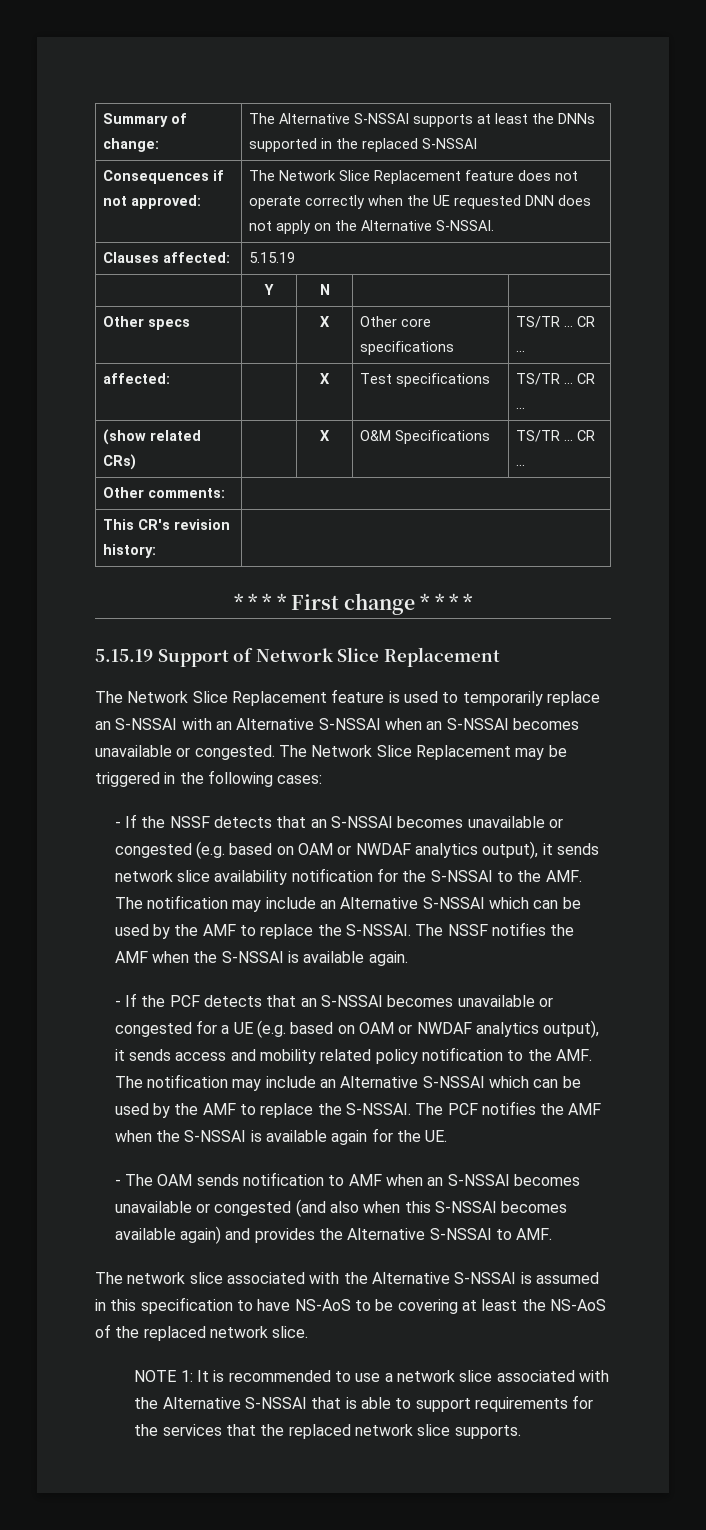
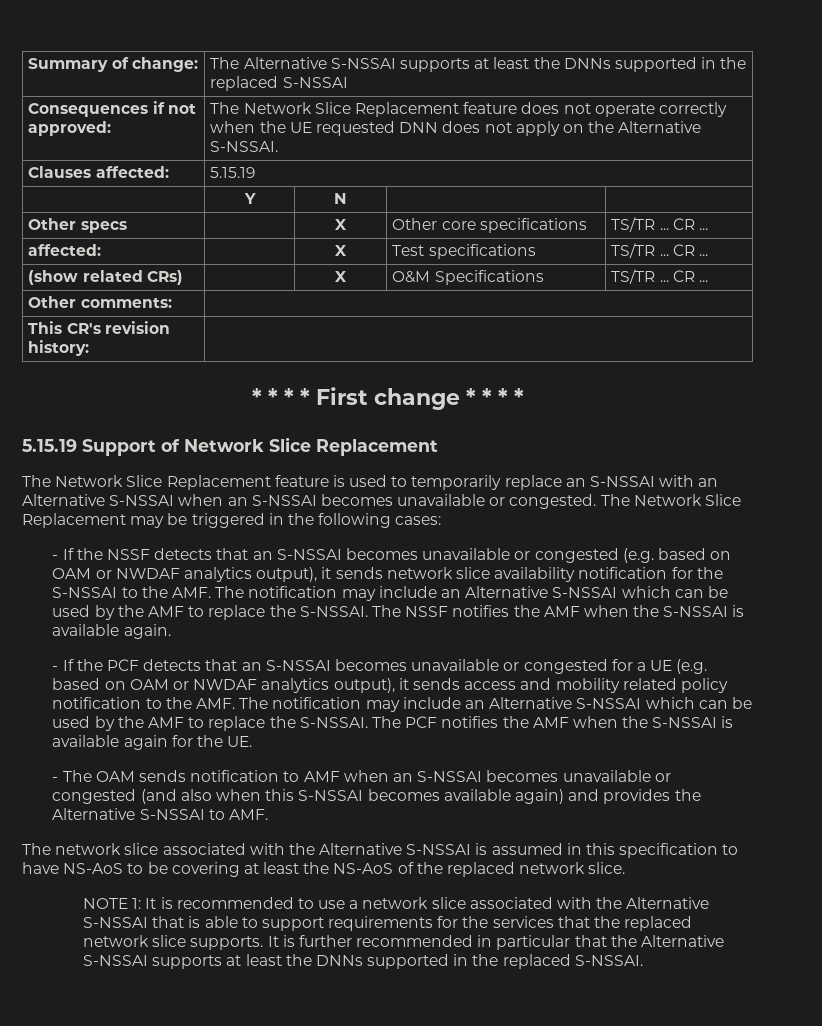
(521, 1432) none -> [267,935,724,950] [82,954,643,969] It is further recommended in particular that the Alternative S-NSSAI supports at least the DNNs supported in the replaced S-NSSAI.

